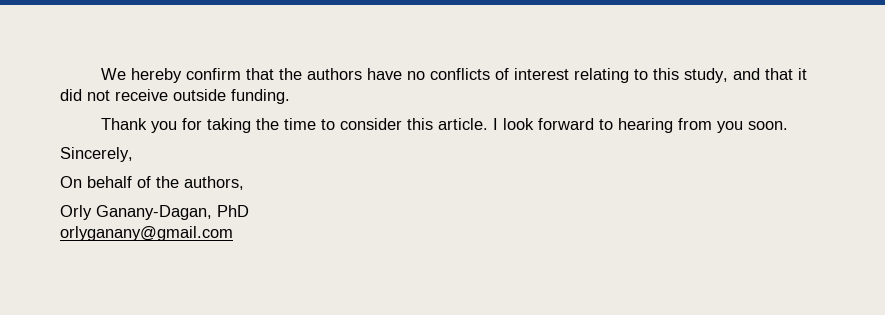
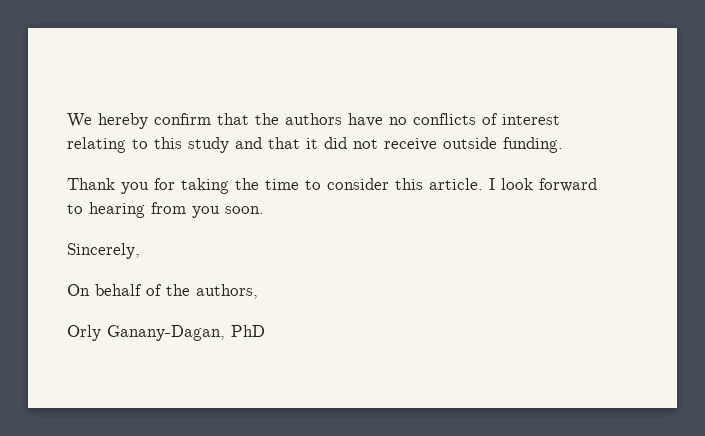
[684,68,729,83] study, -> [188,137,229,153] study
[60,226,233,241] // orlyganany@gmail.com -> (265, 331) none

